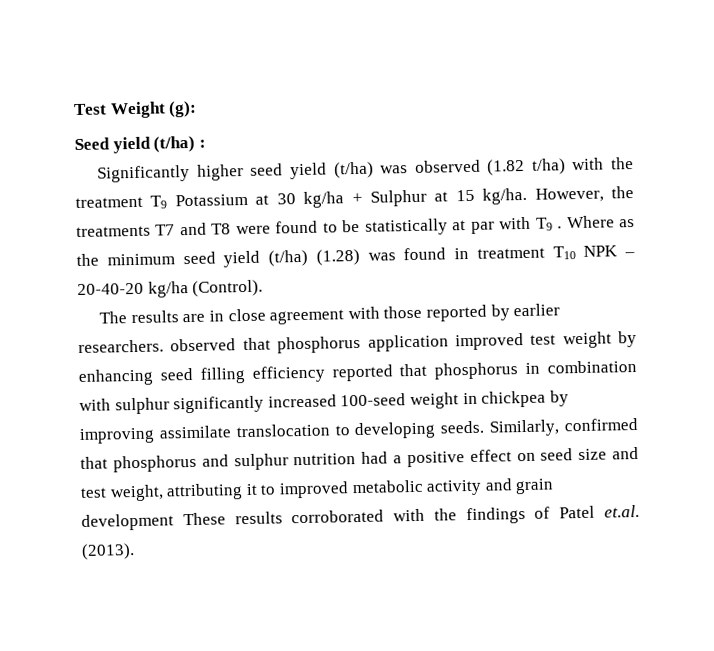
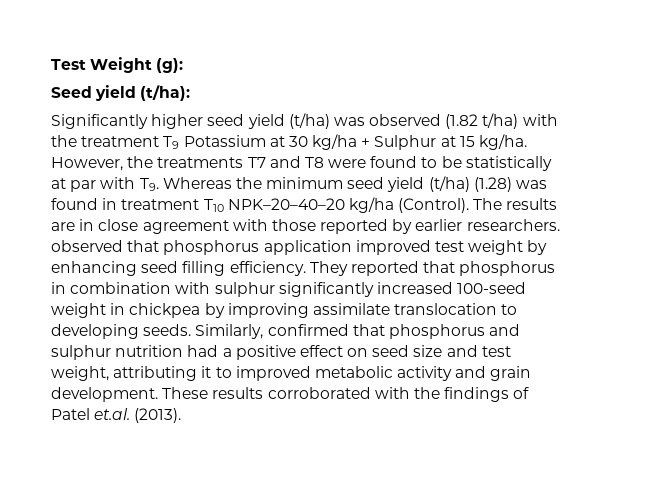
[153,135,206,153] (t/ha) : -> [140,85,191,101] (t/ha):
[535,215,635,231] T9 . Where as -> [139,177,232,191] T9. Whereas
[583,245,635,257] [77,282,144,296] NPK – 20-40-20 -> [227,198,345,210] NPK–20–40–20
(264, 288) // -> (470, 205) none
[251,365,326,383] efficiency -> [229,261,348,276] efficiency. They
[81,513,174,531] development -> [51,387,158,402] development.

